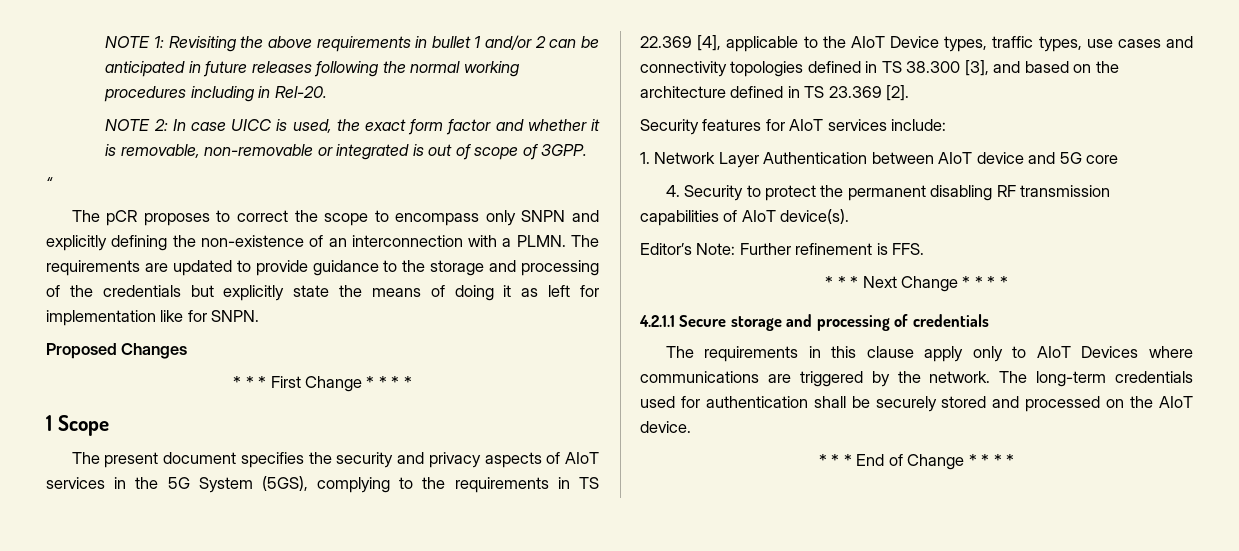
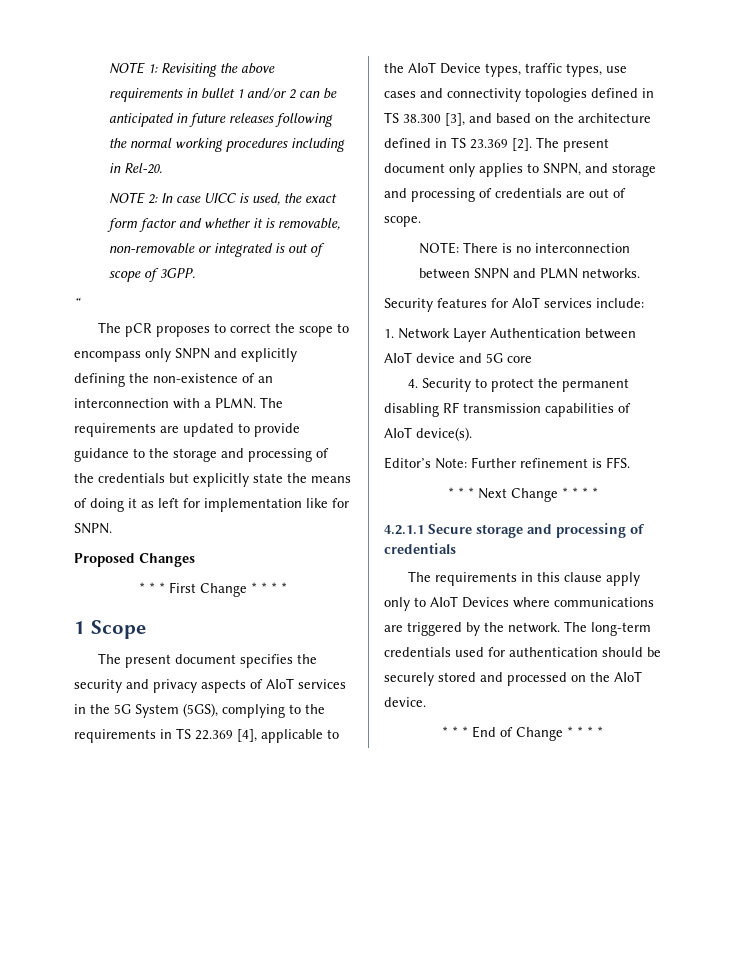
(910, 93) none -> [536,137,609,152] [384,163,656,177] [384,188,626,202] [384,216,421,227] [419,242,631,254] [419,268,641,279] The present document only applies to SNPN, and storage and processing of credentials are out of scope. // NOTE: There is no interconnection between SNPN and PLMN networks.
[813,396,846,408] shall -> [602,647,643,657] should

